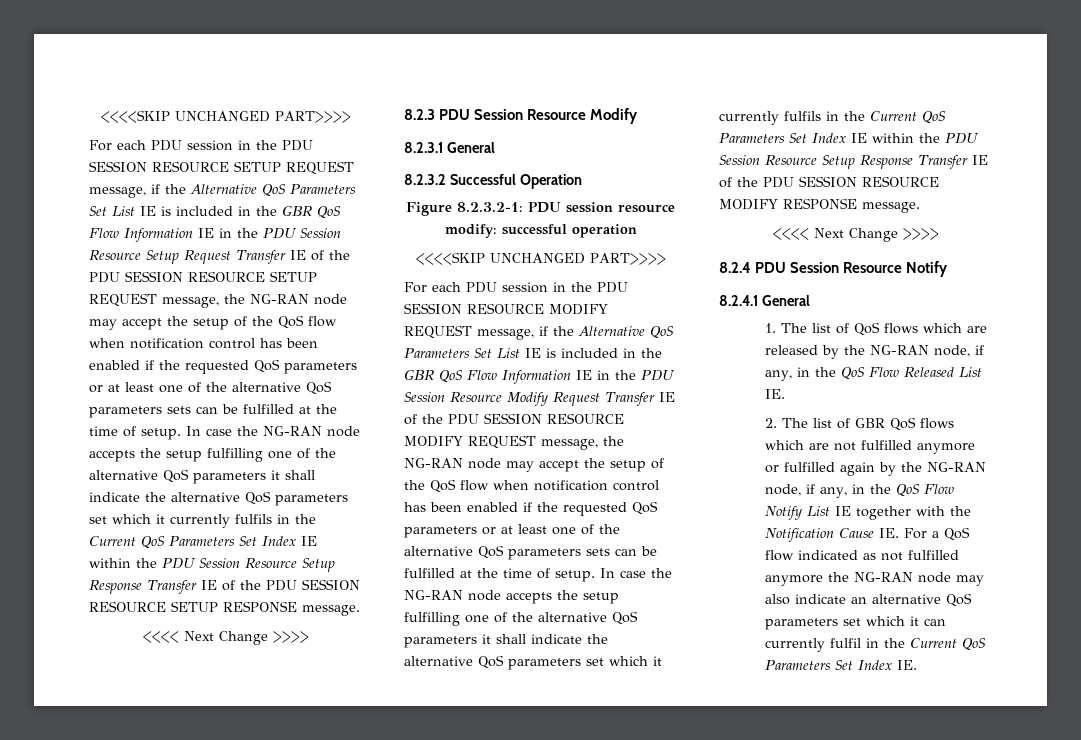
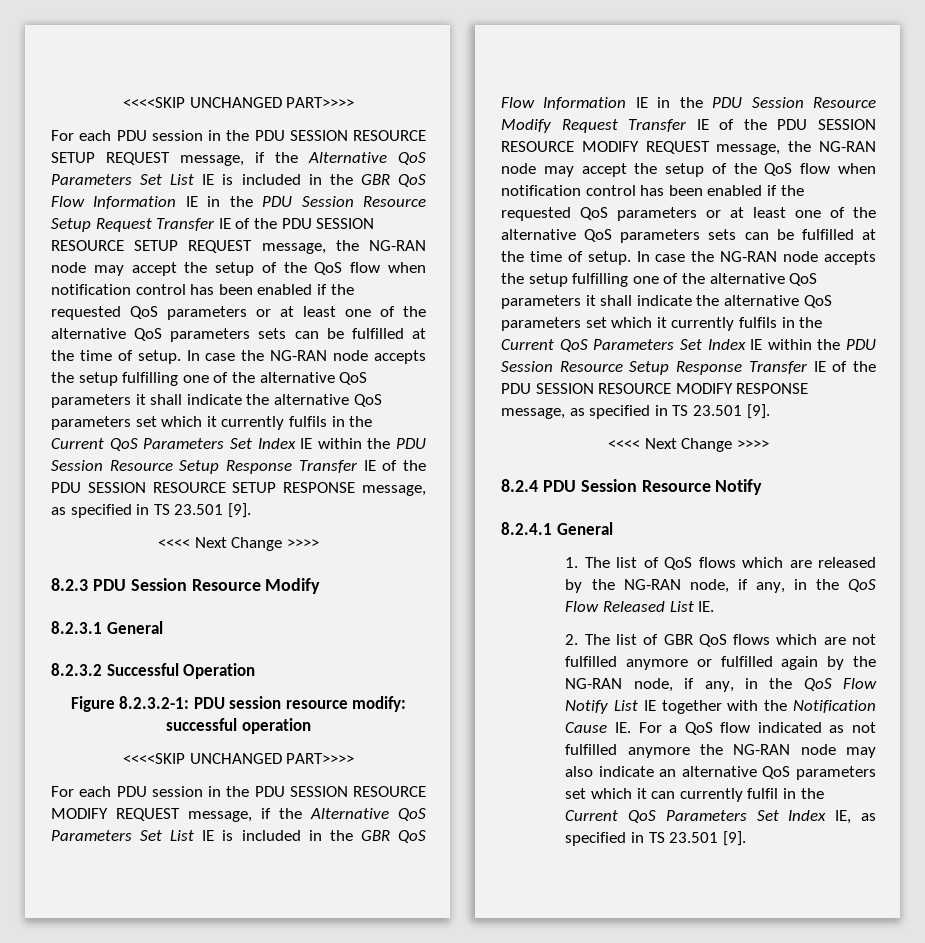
[302,605,360,616] message. -> [361,485,426,496] [51,503,251,518] message, as specified in TS 23.501 [9].
[862,202,920,213] message. -> [501,404,770,419] message, as specified in TS 23.501 [9].
[896,660,917,670] IE. -> [835,810,876,824] [565,831,746,846] IE, as specified in TS 23.501 [9].

